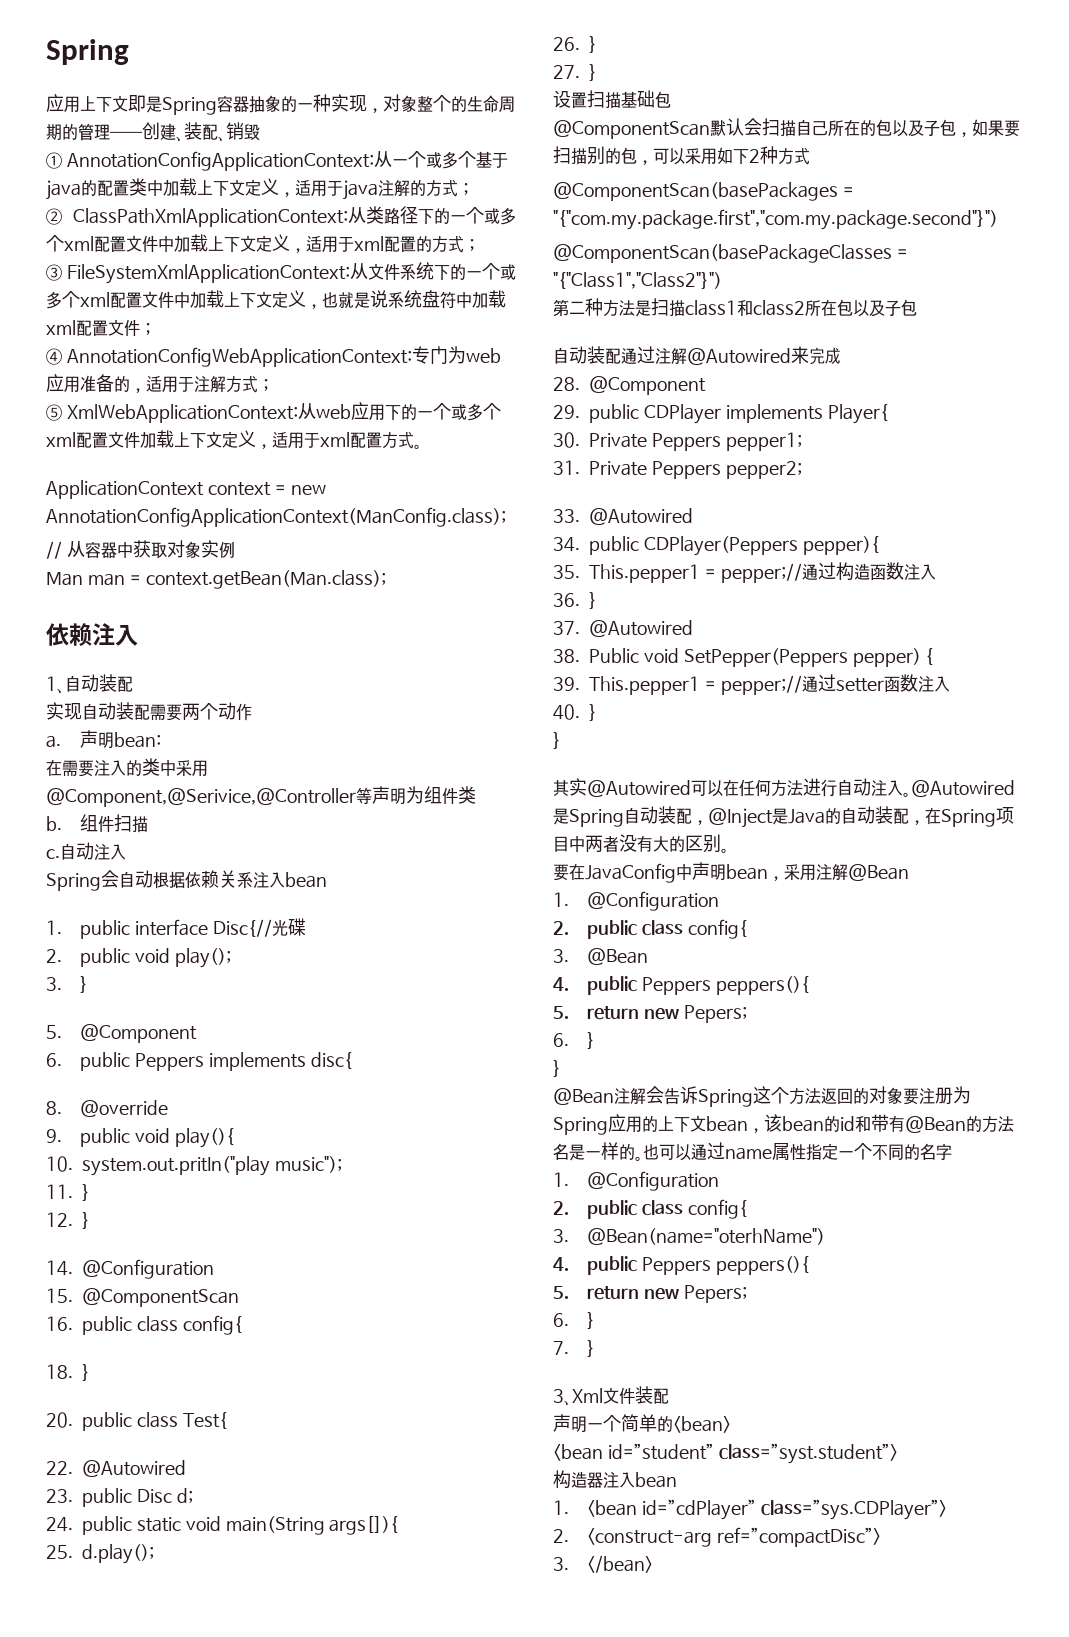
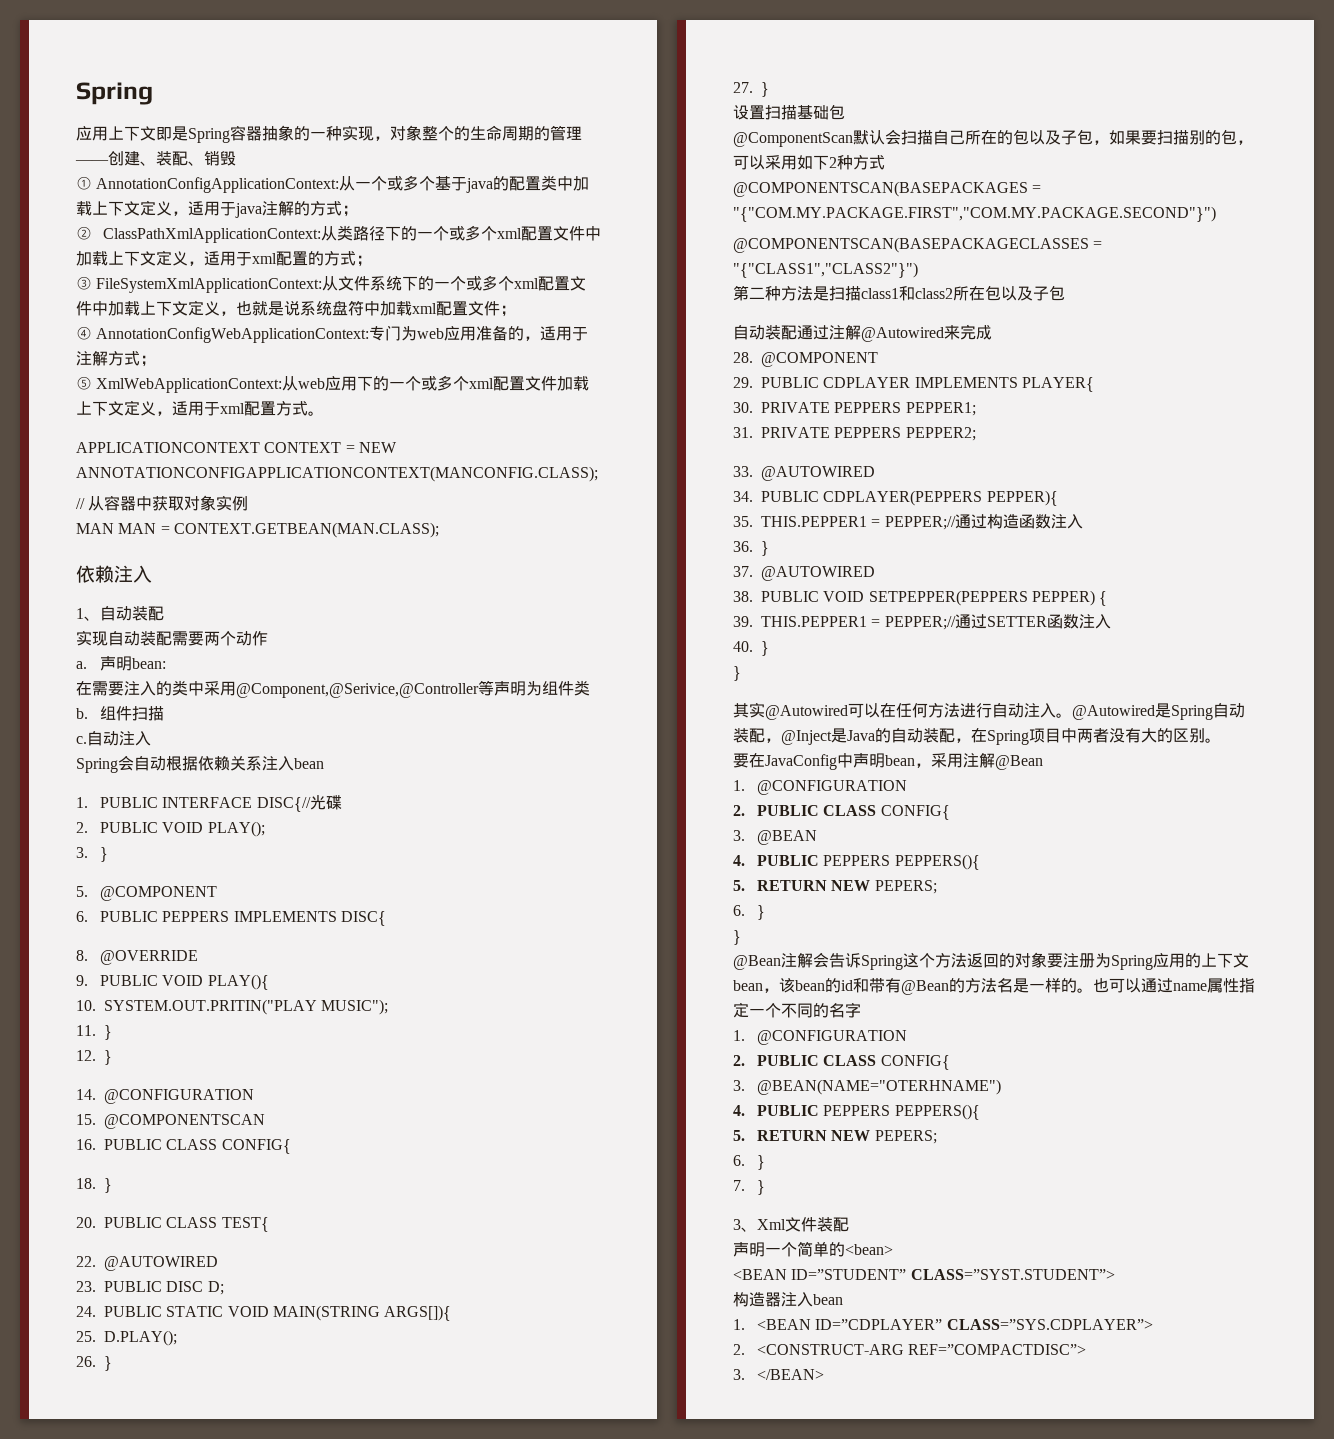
[46,480,326,499] [46,507,506,527] ApplicationContext context = new AnnotationConfigApplicationContext(ManConfig.class); -> [76,442,397,453] [76,466,598,482] APPLICATIONCONTEXT CONTEXT = NEW ANNOTATIONCONFIGAPPLICATIONCONTEXT(MANCONFIG.CLASS);
[46,570,386,589] Man man = context.getBean(Man.class); -> [76,522,439,538] MAN MAN = CONTEXT.GETBEAN(MAN.CLASS);
[80,919,273,939] public interface Disc{// -> [100,797,311,812] PUBLIC INTERFACE DISC{//
[80,948,232,968] public void play(); -> [100,821,265,837] PUBLIC VOID PLAY();
[80,1024,198,1043] [46,1052,353,1071] @Component // 6. public Peppers implements disc{ -> [100,886,218,901] [76,911,387,926] @COMPONENT // 6. PUBLIC PEPPERS IMPLEMENTS DISC{
[80,1100,169,1117] @override -> [100,950,199,965] @OVERRIDE
[80,1128,235,1148] public void play(){ -> [100,974,269,990] PUBLIC VOID PLAY(){
[82,1156,342,1176] system.out.pritIn("play music"); -> [104,999,389,1015] SYSTEM.OUT.PRITIN("PLAY MUSIC");
[82,1259,214,1279] @Configuration -> [104,1089,254,1104] @CONFIGURATION
[82,1288,239,1307] @ComponentScan -> [104,1114,265,1129] @COMPONENTSCAN
[82,1315,242,1335] public class config{ -> [104,1139,291,1154] PUBLIC CLASS CONFIG{
[82,1412,227,1431] public class Test{ -> [104,1217,269,1232] PUBLIC CLASS TEST{
[82,1460,186,1477] @Autowired -> [104,1256,218,1271] @AUTOWIRED
[82,1488,193,1507] [46,1516,399,1535] public Disc d; // 24. public static void main(String args[]){ -> [104,1281,224,1295] [76,1305,452,1321] PUBLIC DISC D; // 24. PUBLIC STATIC VOID MAIN(STRING ARGS[]){
[82,1544,154,1564] d.play(); -> [104,1330,177,1346] D.PLAY();
[553,182,854,201] [553,209,998,230] [553,244,908,263] [553,272,722,289] @ComponentScan(basePackages = "{"com.my.package.first","com.my.package.second"}") // @ComponentScan(basePackageClasses = "{"Class1","Class2"}") -> [733,181,1042,197] [733,206,1216,222] [733,237,1103,253] [733,262,918,278] @COMPONENTSCAN(BASEPACKAGES = "{"COM.MY.PACKAGE.FIRST","COM.MY.PACKAGE.SECOND"}") // @COMPONENTSCAN(BASEPACKAGECLASSES = "{"CLASS1","CLASS2"}")
[589,376,706,395] @Component -> [761,352,878,367] @COMPONENT
[589,404,888,424] [553,432,802,451] [553,460,802,479] public CDPlayer implements Player{ // 30. Private Peppers pepper1; // 31. Private Peppers pepper2; -> [761,377,1094,392] [733,402,976,416] [733,427,976,441] PUBLIC CDPLAYER IMPLEMENTS PLAYER{ // 30. PRIVATE PEPPERS PEPPER1; // 31. PRIVATE PEPPERS PEPPER2;
[589,508,693,525] @Autowired -> [761,466,875,481] @AUTOWIRED
[589,536,879,556] [553,563,802,583] public CDPlayer(Peppers pepper){ // 35. This.pepper1 = pepper;// -> [761,490,1058,506] [733,516,956,530] PUBLIC CDPLAYER(PEPPERS PEPPER){ // 35. THIS.PEPPER1 = PEPPER;//
[589,620,693,637] @Autowired -> [761,566,875,581] @AUTOWIRED
[589,648,934,667] [553,674,884,695] Public void SetPepper(Peppers pepper) { // 39. This.pepper1 = pepper;//通过setter -> [761,590,1108,606] [733,614,1047,630] PUBLIC VOID SETPEPPER(PEPPERS PEPPER) { // 39. THIS.PEPPER1 = PEPPER;//通过SETTER
[587,891,720,911] [553,919,748,939] [553,948,649,965] [553,976,810,995] [553,1005,748,1023] @Configuration // 2. public class config{ // 3. @Bean // 4. public Peppers peppers(){ // 5. return new Pepers; -> [757,780,908,795] [733,805,950,820] [733,830,818,845] [733,854,980,870] [733,880,937,894] @CONFIGURATION // 2. PUBLIC CLASS CONFIG{ // 3. @BEAN // 4. PUBLIC PEPPERS PEPPERS(){ // 5. RETURN NEW PEPERS;
[587,1171,720,1191] [553,1199,748,1219] [553,1228,826,1245] [553,1256,810,1275] [553,1285,748,1303] @Configuration // 2. public class config{ // 3. @Bean(name="oterhName") // 4. public Peppers peppers(){ // 5. return new Pepers; -> [757,1030,908,1045] [733,1055,950,1070] [733,1079,1002,1095] [733,1104,980,1120] [733,1130,937,1144] @CONFIGURATION // 2. PUBLIC CLASS CONFIG{ // 3. @BEAN(NAME="OTERHNAME") // 4. PUBLIC PEPPERS PEPPERS(){ // 5. RETURN NEW PEPERS;
[553,1443,898,1464] <bean id=”student” class=”syst.student”> -> [733,1269,1115,1280] <BEAN ID=”STUDENT” CLASS=”SYST.STUDENT”>
[587,1499,948,1520] [553,1527,882,1547] [553,1555,654,1573] <bean id=”cdPlayer” class=”sys.CDPlayer”> // 2. <construct-arg ref=”compactDisc”> // 3. </bean> -> [757,1319,1153,1330] [733,1344,1087,1355] [733,1369,825,1380] <BEAN ID=”CDPLAYER” CLASS=”SYS.CDPLAYER”> // 2. <CONSTRUCT-ARG REF=”COMPACTDISC”> // 3. </BEAN>

